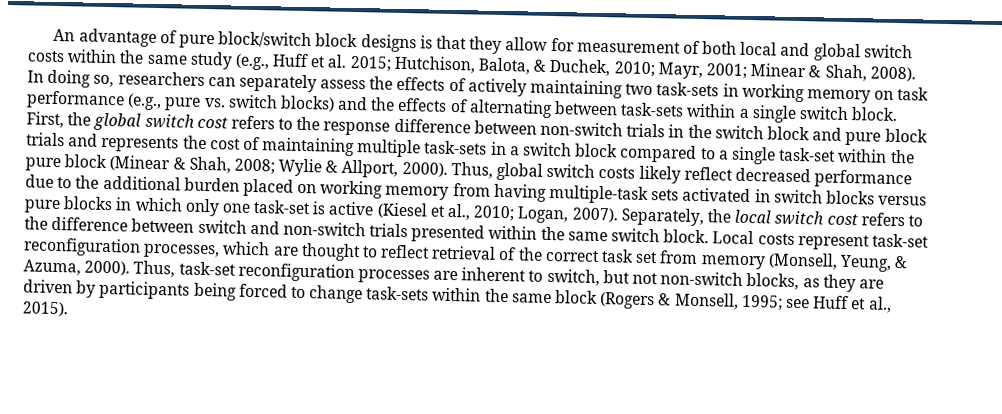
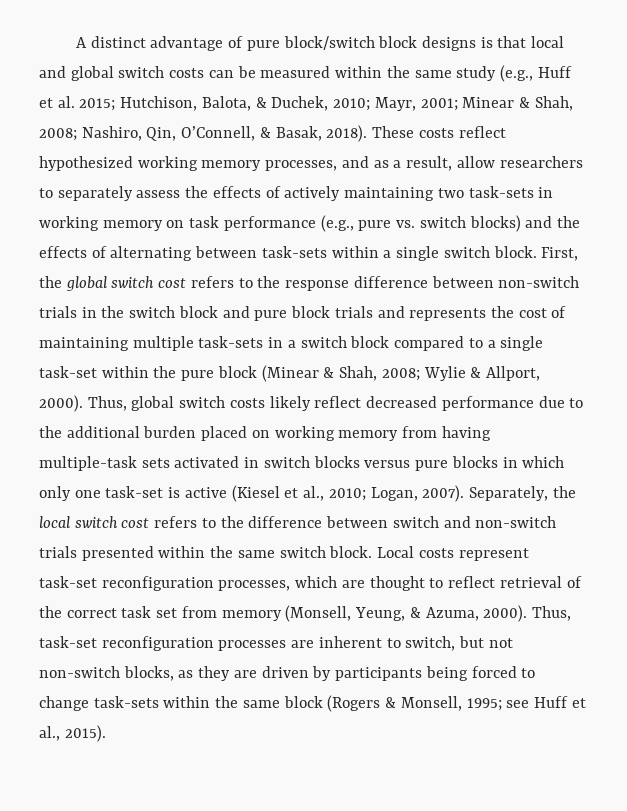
[53,28,76,42] An -> [75,36,146,48] A distinct
[469,36,738,55] they allow for measurement of both -> (527, 42) none
(65, 56) none -> [208,66,331,78] can be measured
[869,66,916,82] [27,69,236,88] 2008). In doing so, researchers can -> [39,125,506,142] [39,156,583,171] [39,188,53,198] 2008; Nashiro, Qin, O’Connell, & Basak, 2018). These costs reflect hypothesized working memory processes, and as a result, allow researchers to

